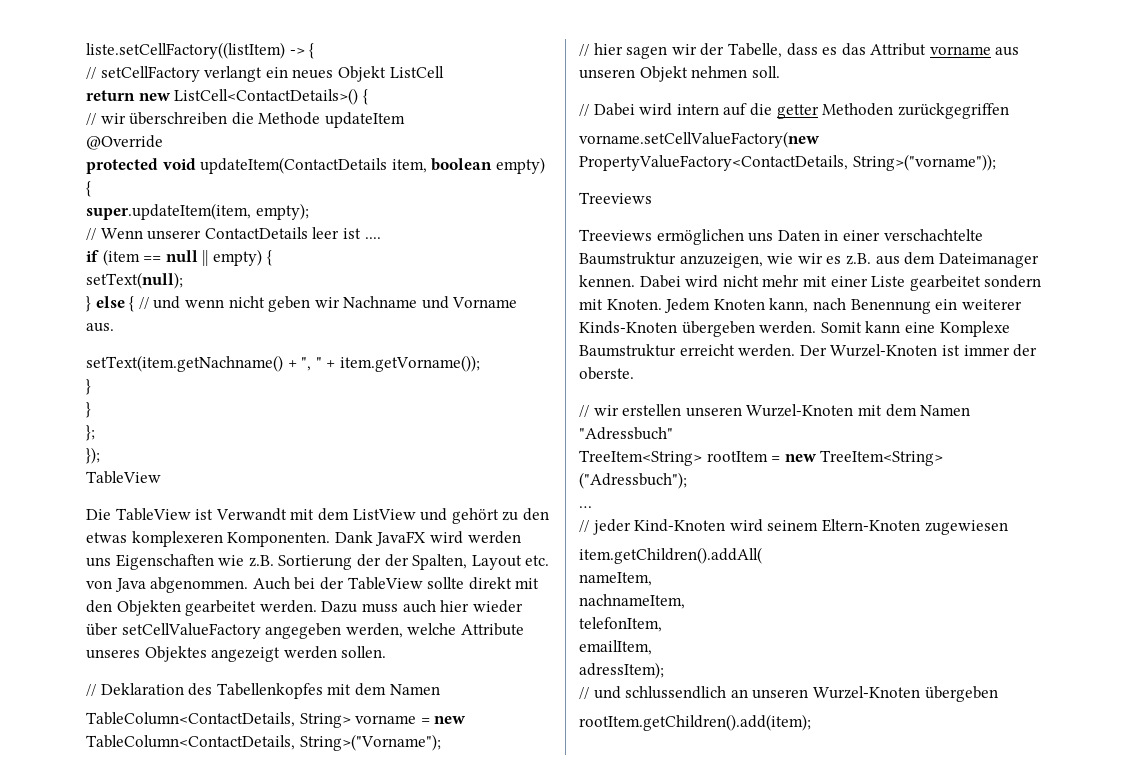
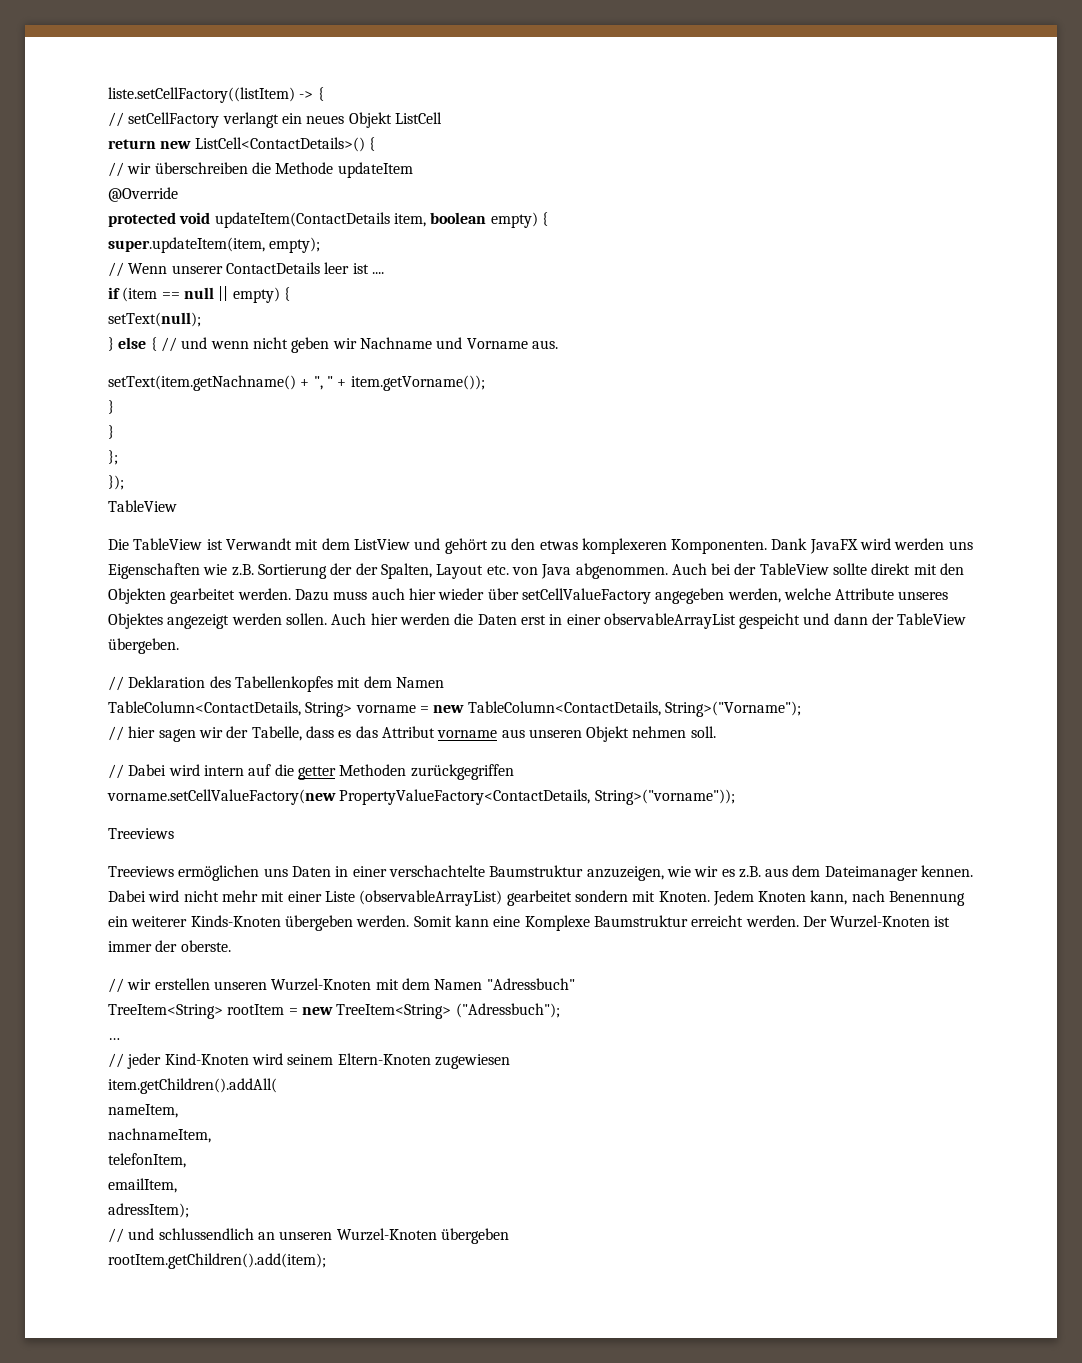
(387, 652) none -> [331,613,967,629] [108,638,179,654] Auch hier werden die Daten erst in einer observableArrayList gespeicht und dann der TableView übergeben.
(906, 281) none -> [359,890,503,906] (observableArrayList)

